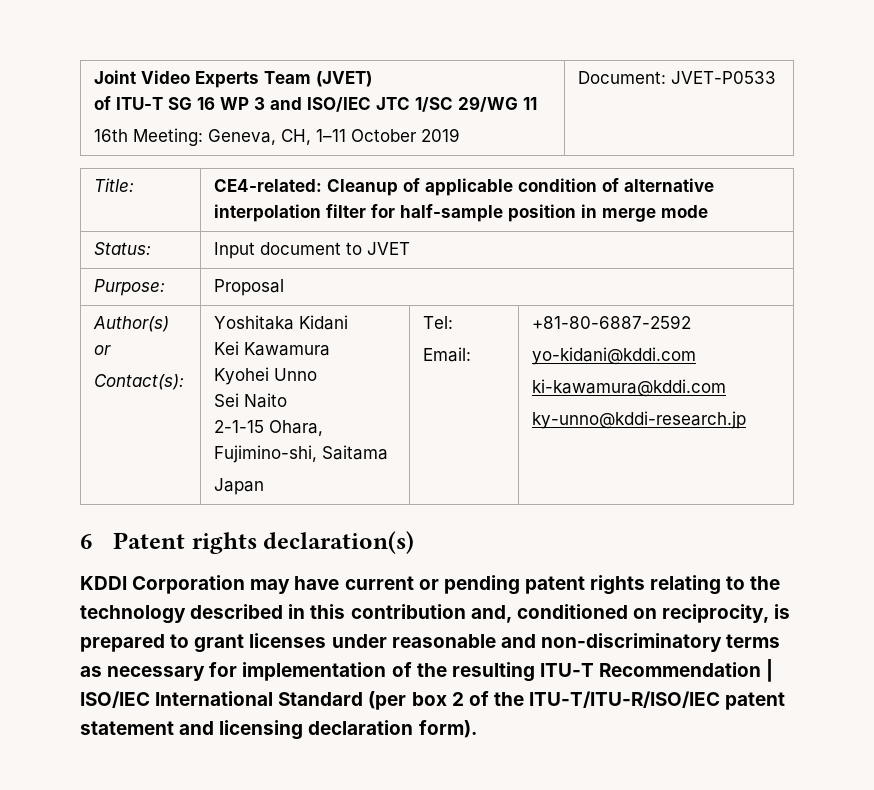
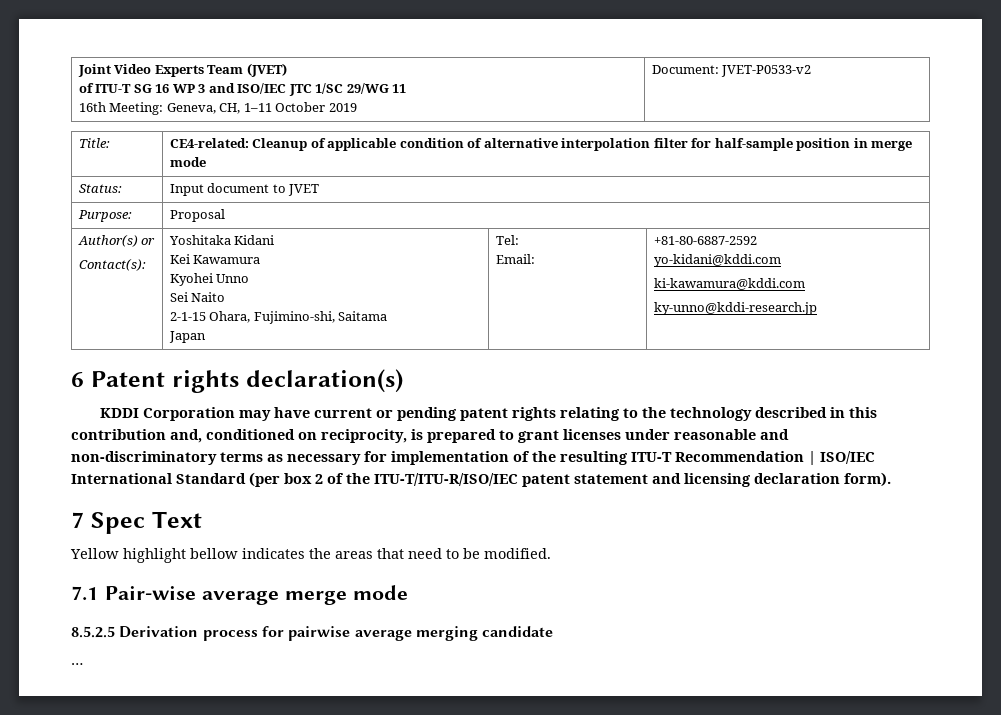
[671,71,777,84] JVET-P0533 -> [721,65,812,77] JVET-P0533-v2
(477, 729) none -> [71,511,202,534] [70,548,551,563] [71,585,408,605] [71,626,554,641] [71,663,83,665] // 7 Spec Text // Yellow highlight bellow indicates the areas that need to be modified. // 7.1 Pair-wise average merge mode // 8.5.2.5 Derivation process for pairwise average merging candidate // …

